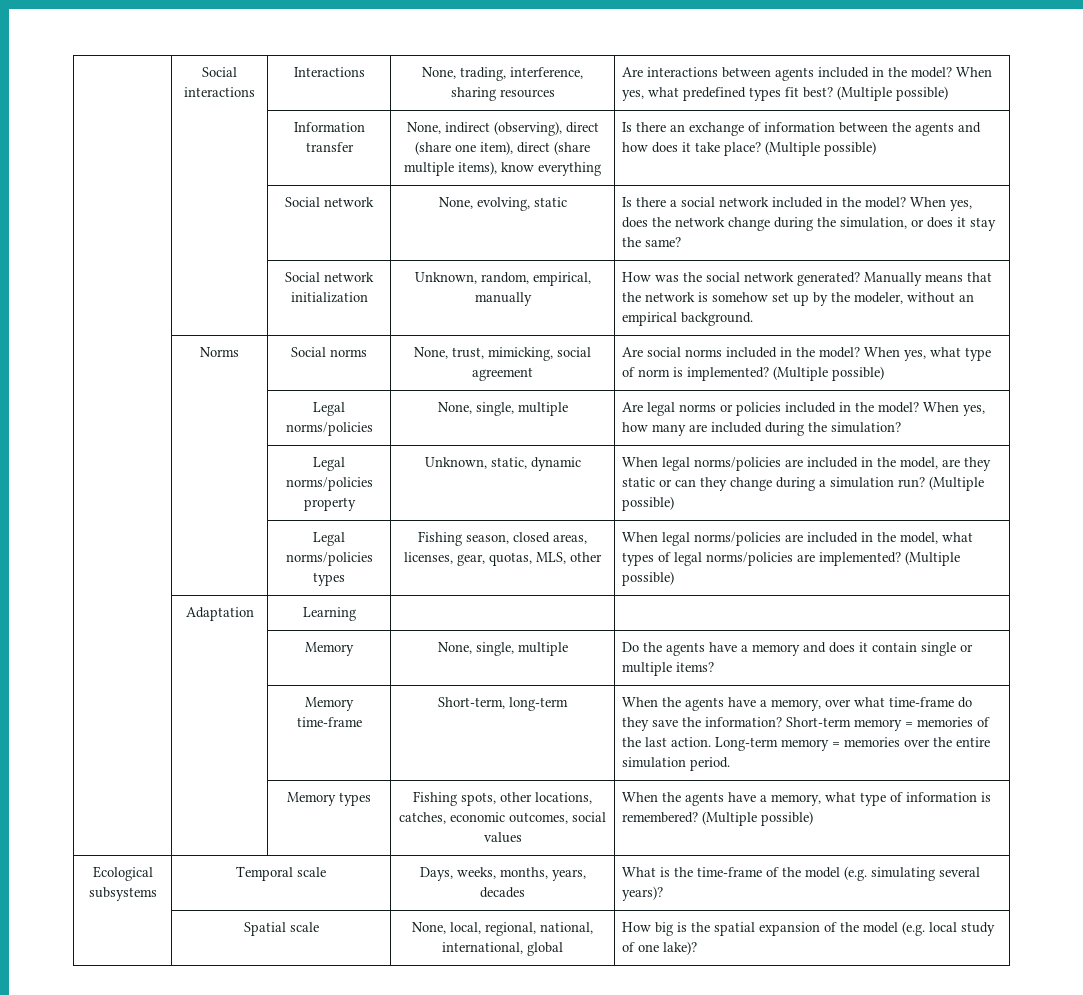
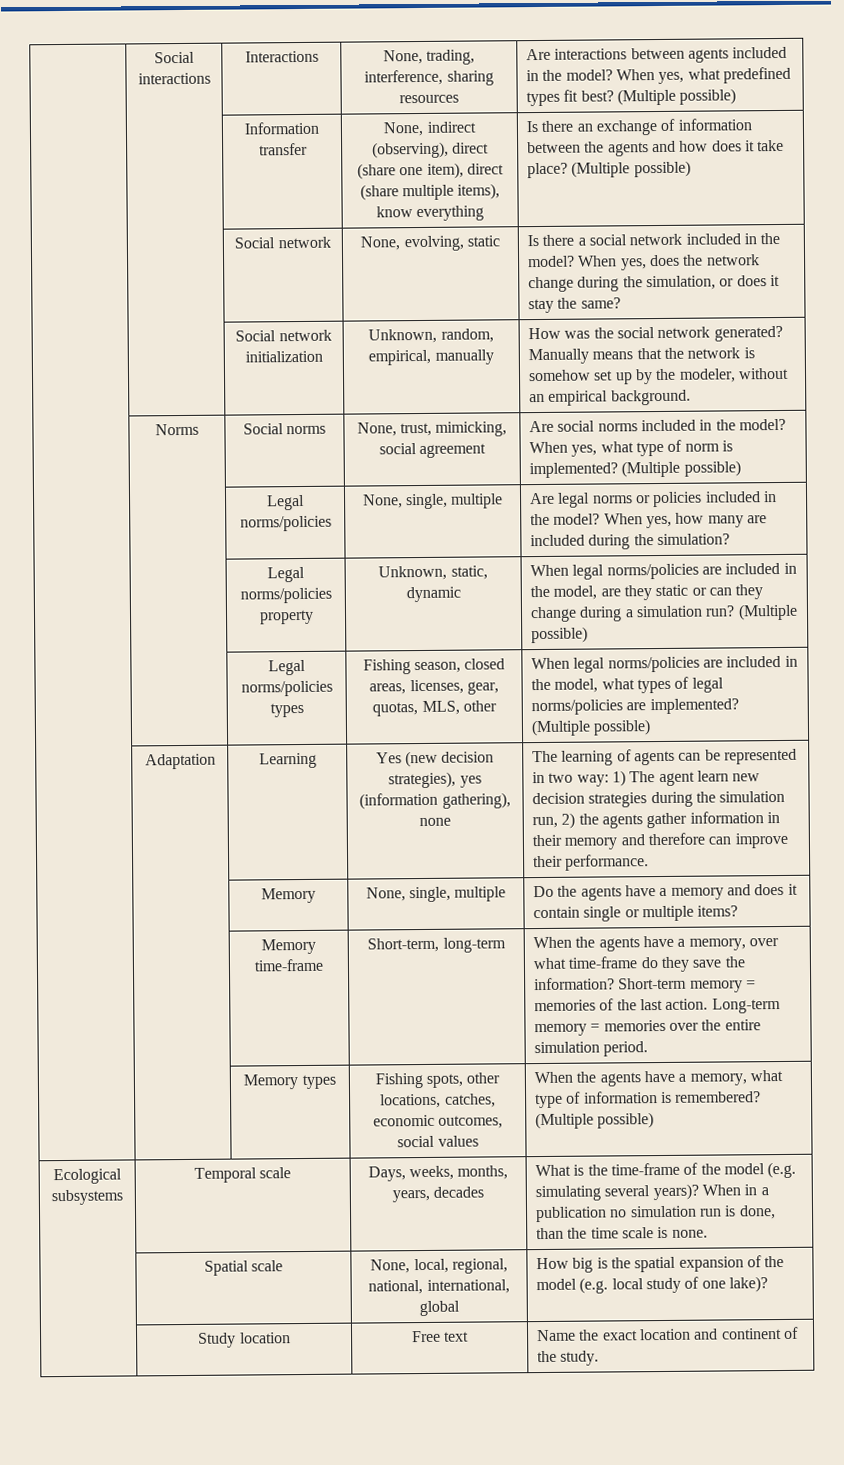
(356, 614) | -> [375,750,495,768] [388,771,482,789] [359,792,511,810] [419,817,451,827] [532,748,797,766] [532,770,761,787] [532,790,786,808] [532,811,780,829] [532,832,788,850] [533,854,650,871] Yes (new decision strategies), yes (information gathering), none | The learning of agents can be represented in two way: 1) The agent learn new decision strategies during the simulation run, 2) the agents gather information in their memory and therefore can improve their performance.
(664, 893) none -> [701,1184,769,1196] [535,1205,776,1223] [536,1226,708,1240] When in a publication no simulation run is done, than the time scale is none.
(698, 948) none -> [198,1332,291,1348] [411,1330,470,1343] [537,1326,799,1342] [537,1350,600,1366] // | Study location | Free text | Name the exact location and continent of the study.

